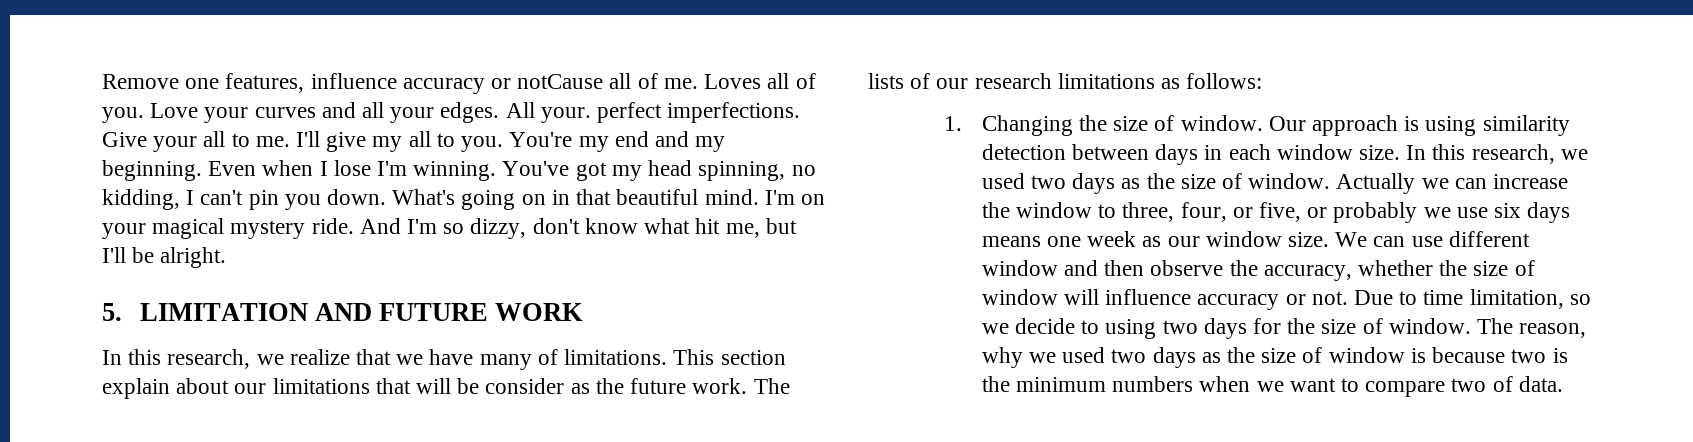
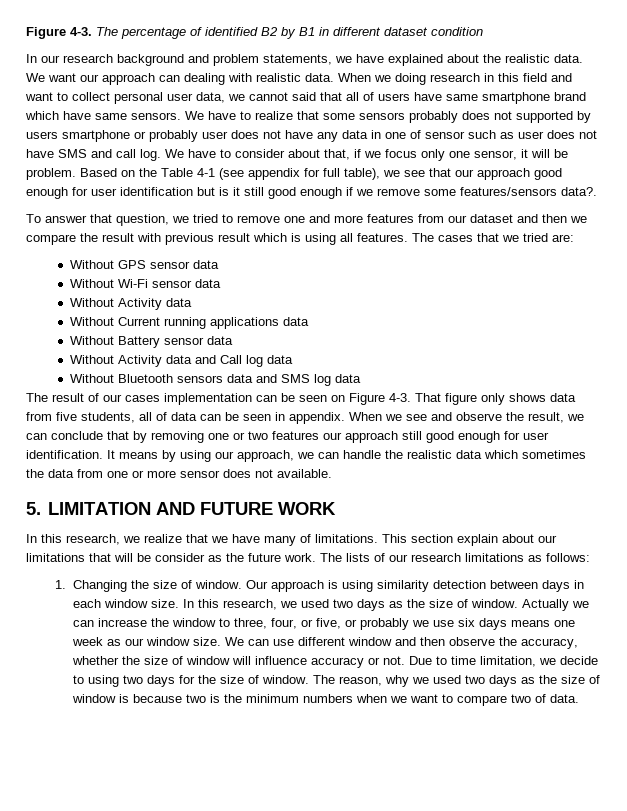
[102,73,816,94] [102,102,801,123] [102,131,726,152] [102,160,816,181] [102,189,825,210] [102,218,797,239] [102,247,227,268] Remove one features, influence accuracy or notCause all of me. Loves all of you. Love your curves and all your edges. All your. perfect imperfections. Give your all to me. I'll give my all to you. You're my end and my beginning. Even when I lose I'm winning. You've got my head spinning, no kidding, I can't pin you down. What's going on in that beautiful mind. I'm on your magical mystery ride. And I'm so dizzy, don't know what hit me, but I'll be alright. -> [26,27,483,39] [26,54,583,66] [26,73,572,85] [25,92,586,104] [25,111,591,123] [26,130,597,142] [26,149,568,161] [26,168,562,180] [26,187,597,199] [26,214,587,226] [26,233,574,245] [69,260,219,269] [69,279,221,288] [69,298,192,310] [69,317,309,329] [69,336,233,348] [69,355,293,367] [69,374,361,386] [26,393,576,405] [26,412,584,424] [26,431,549,443] [26,450,586,462] [26,469,332,478] Figure 4-3. The percentage of identified B2 by B1 in different dataset condition // In our research background and problem statements, we have explained about the realistic data. We want our approach can dealing with realistic data. When we doing research in this field and want to collect personal user data, we cannot said that all of users have same smartphone brand which have same sensors. We have to realize that some sensors probably does not supported by users smartphone or probably user does not have any data in one of sensor such as user does not have SMS and call log. We have to consider about that, if we focus only one sensor, it will be problem. Based on the Table 4-1 (see appendix for full table), we see that our approach good enough for user identification but is it still good enough if we remove some features/sensors data?. // To answer that question, we tried to remove one and more features from our dataset and then we compare the result with previous result which is using all features. The cases that we tried are: // Without GPS sensor data // Without Wi-Fi sensor data // Without Activity data // Without Current running applications data // Without Battery sensor data // Without Activity data and Call log data // Without Bluetooth sensors data and SMS log data // The result of our cases implementation can be seen on Figure 4-3. That figure only shows data from five students, all of data can be seen in appendix. When we see and observe the result, we can conclude that by removing one or two features our approach still good enough for user identification. It means by using our approach, we can handle the realistic data which sometimes the data from one or more sensor does not available.
[1569,294,1591,305] so -> (536, 661) none

